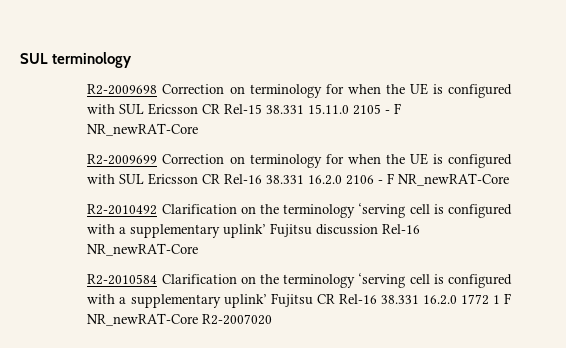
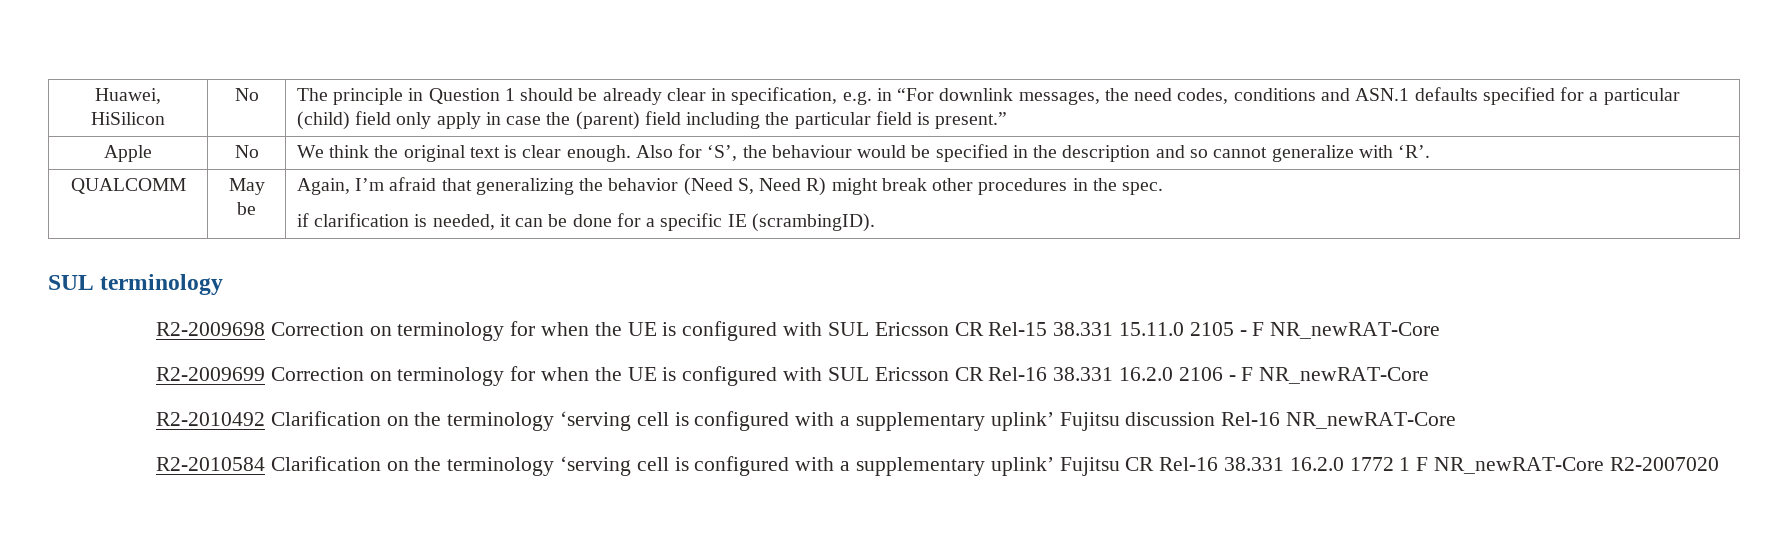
(20, 58) none -> [95,88,161,104] [91,112,165,125] [234,88,259,101] [296,87,1680,105] [296,111,1008,130] [104,145,152,162] [234,145,259,158] [296,144,1431,162] [70,178,186,194] [228,178,265,195] [237,202,256,215] [296,177,1164,196] [296,213,875,232] Huawei, HiSilicon | No | The principle in Question 1 should be already clear in specification, e.g. in “For downlink messages, the need codes, conditions and ASN.1 defaults specified for a particular (child) field only apply in case the (parent) field including the particular field is present.” // Apple | No | We think the original text is clear enough. Also for ‘S’, the behaviour would be specified in the description and so cannot generalize with ‘R’. // QUALCOMM | May be | Again, I’m afraid that generalizing the behavior (Need S, Need R) might break other procedures in the spec. // if clarification is needed, it can be done for a specific IE (scrambingID). //

